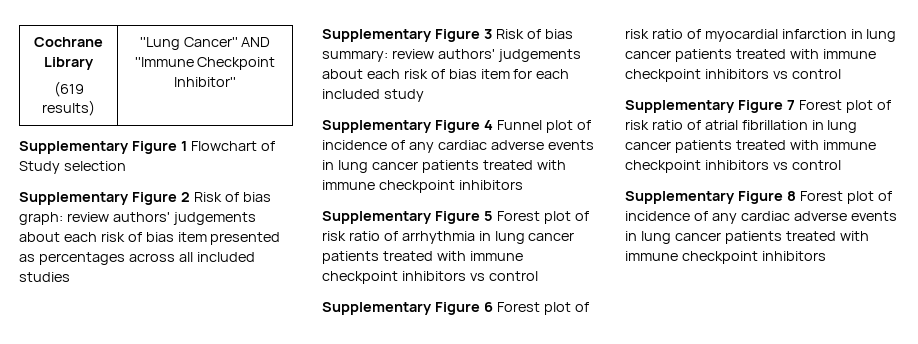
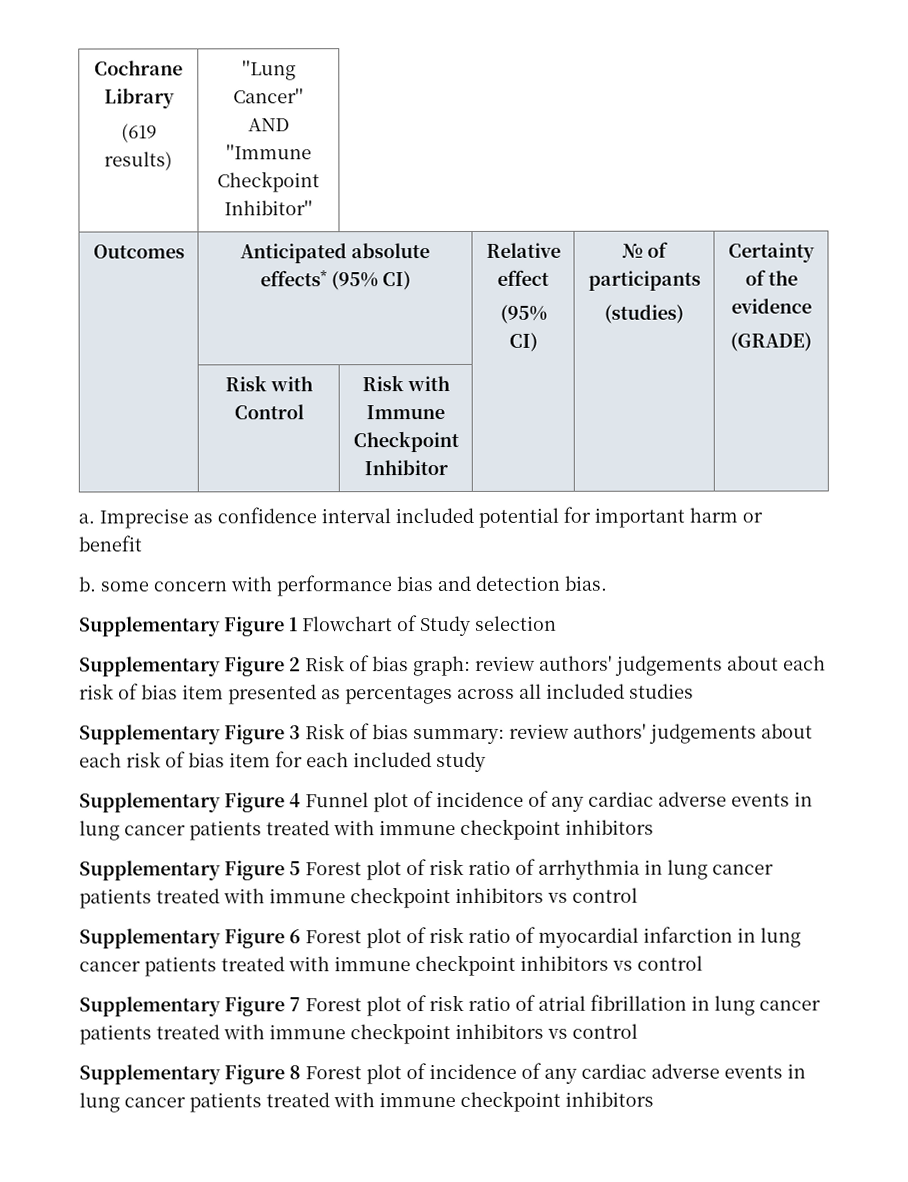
(237, 82) none -> [92,244,185,259] [240,243,430,264] [259,270,411,291] [485,242,561,258] [497,269,549,286] [499,304,547,324] [508,332,538,352] [622,241,668,259] [587,270,701,291] [604,304,684,324] [728,242,815,263] [744,269,798,286] [730,298,812,314] [730,332,812,352] [224,375,313,392] [233,404,304,420] [361,375,450,392] [366,405,445,420] [352,430,459,453] [363,460,448,476] [78,506,763,529] [78,535,142,552] [78,575,607,597] // Outcomes | Anticipated absolute effects* (95% CI) | Relative effect // (95% CI) | № of participants // (studies) | Certainty of the evidence // (GRADE) // | Risk with Control | Risk with Immune Checkpoint Inhibitor | | | // a. Imprecise as confidence interval included potential for important harm or benefit // b. some concern with performance bias and detection bias.

